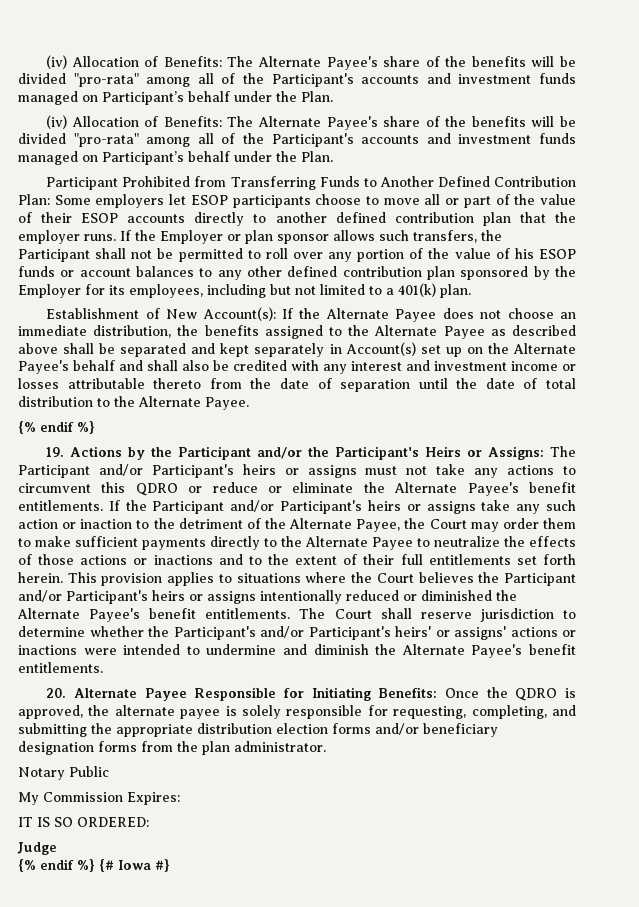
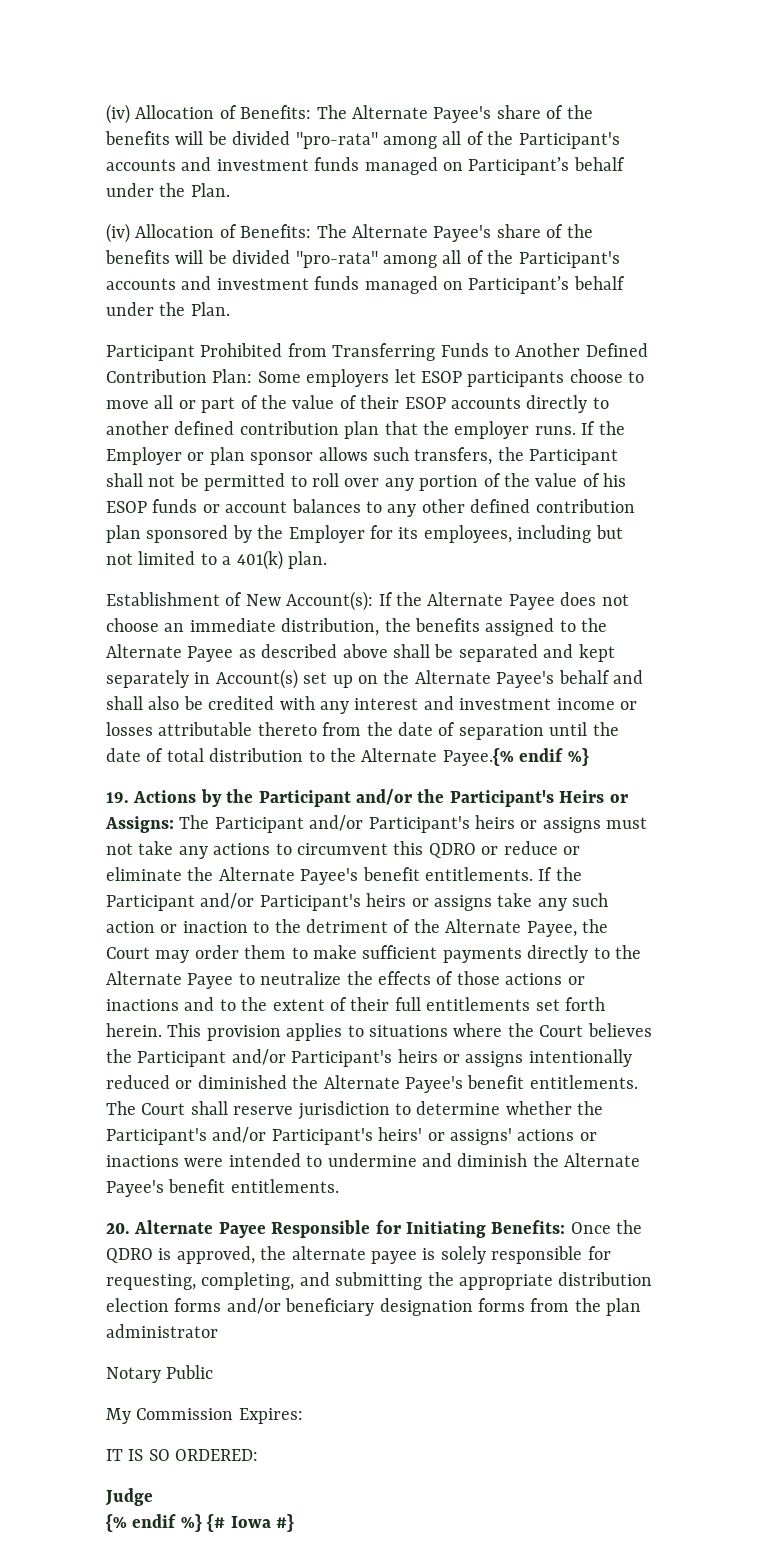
[205,397,249,410] [18,421,36,434] Payee. // {% -> [442,748,514,766] Payee.{%
[234,741,326,752] administrator. -> [106,1324,218,1338] administrator

